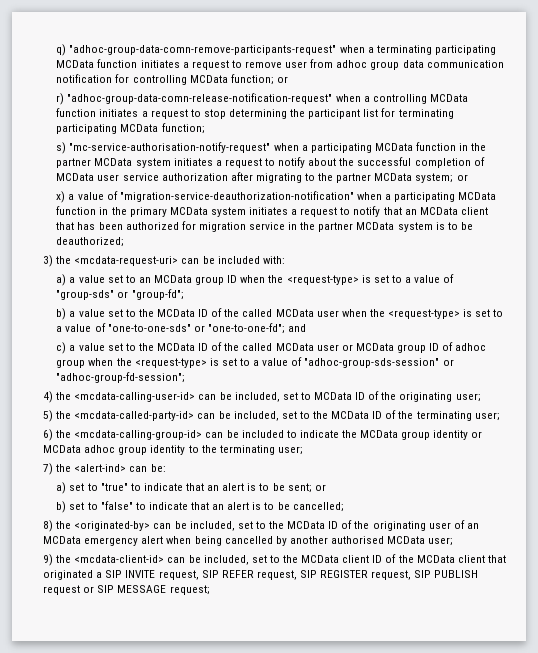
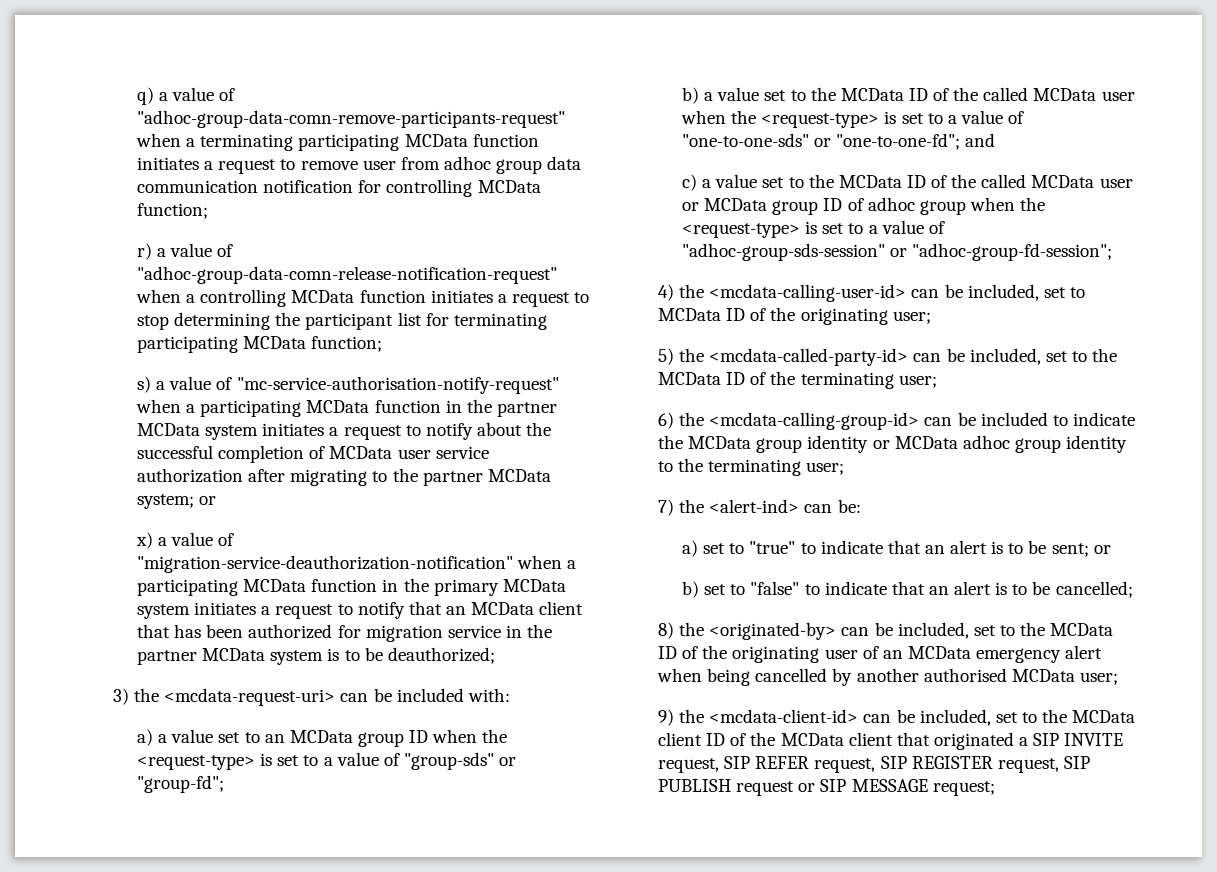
(67, 50) none -> [159,87,236,101] a value of
[276,76,288,83] or -> (208, 211) none
(65, 99) none -> [157,243,234,257] a value of
(67, 148) none -> [156,376,233,390] a value of

